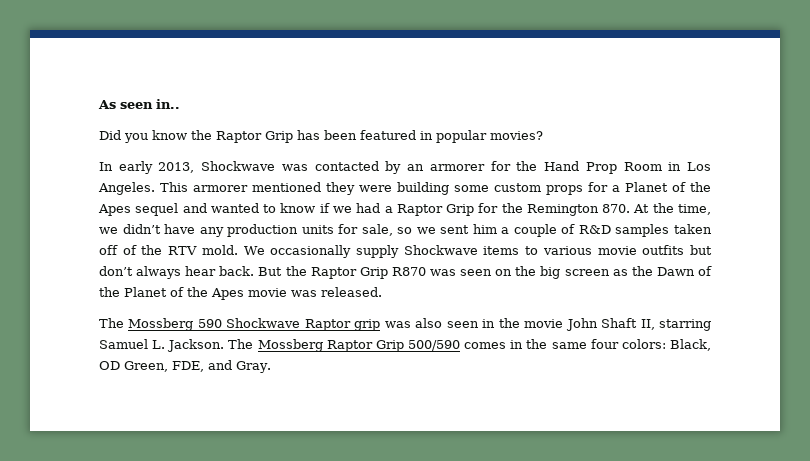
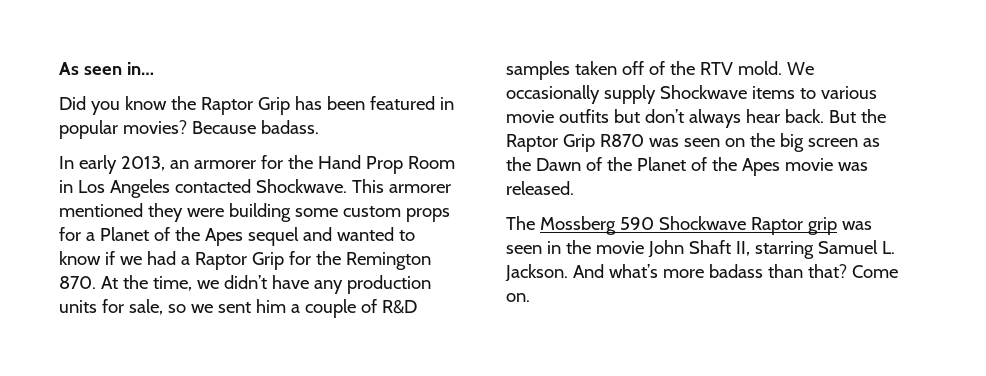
[156,99,180,109] in.. -> [126,62,154,75] in…
(543, 135) none -> [191,120,319,134] Because badass.
[201,161,402,174] Shockwave was contacted by -> (165, 163) none
[98,182,155,195] Angeles. -> [109,179,347,198] Angeles contacted Shockwave.
[415,318,443,328] also -> (872, 225) none
[228,339,711,352] [99,360,271,373] The Mossberg Raptor Grip 500/590 comes in the same four colors: Black, OD Green, FDE, and Gray. -> [572,264,898,278] [506,293,530,302] And what’s more badass than that? Come on.

